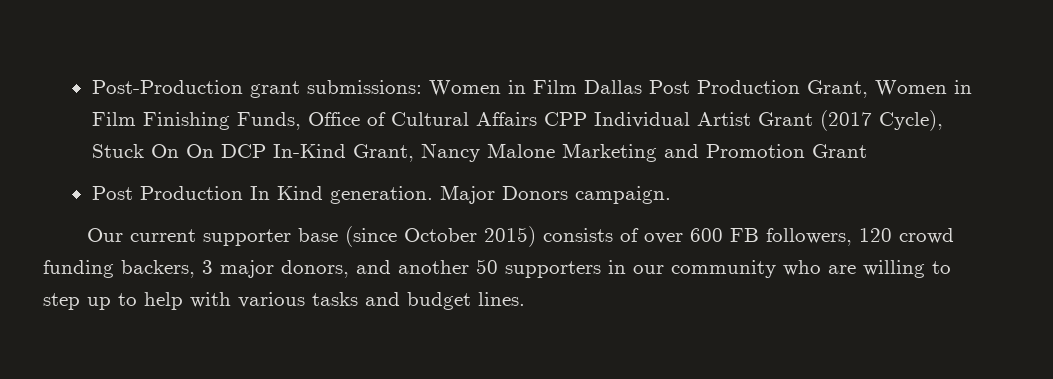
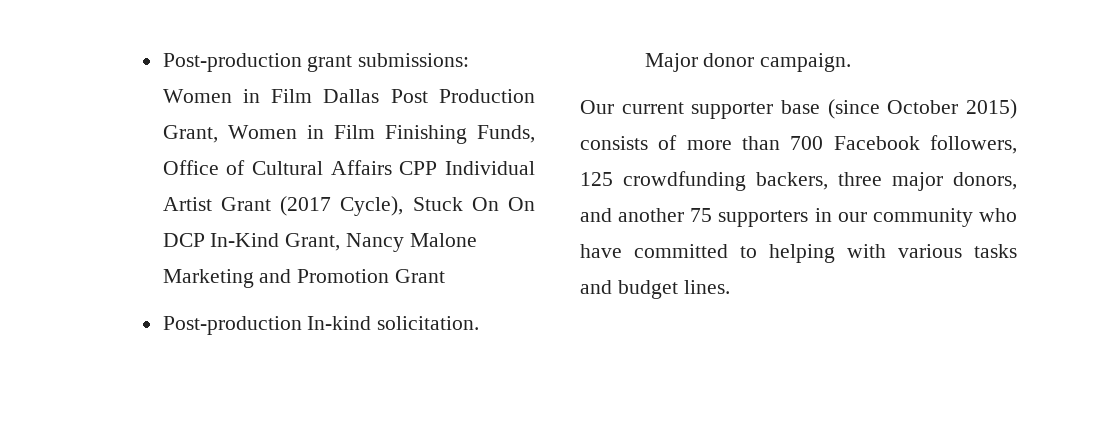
[91,80,243,94] Post-Production -> [162,53,302,72] Post-production
[91,185,568,204] Post Production In Kind generation. Major Donors -> [162,316,480,335] [644,53,755,72] Post-production In-kind solicitation. Major donor
[644,228,955,246] [43,260,213,278] over 600 FB followers, 120 crowd funding backers, 3 -> [686,135,1017,154] [580,171,882,191] more than 700 Facebook followers, 125 crowdfunding backers, three
[476,259,498,274] 50 -> [690,208,713,222] 75
[828,260,951,278] [43,292,183,310] are willing to step up to help -> [580,244,835,263] have committed to helping

